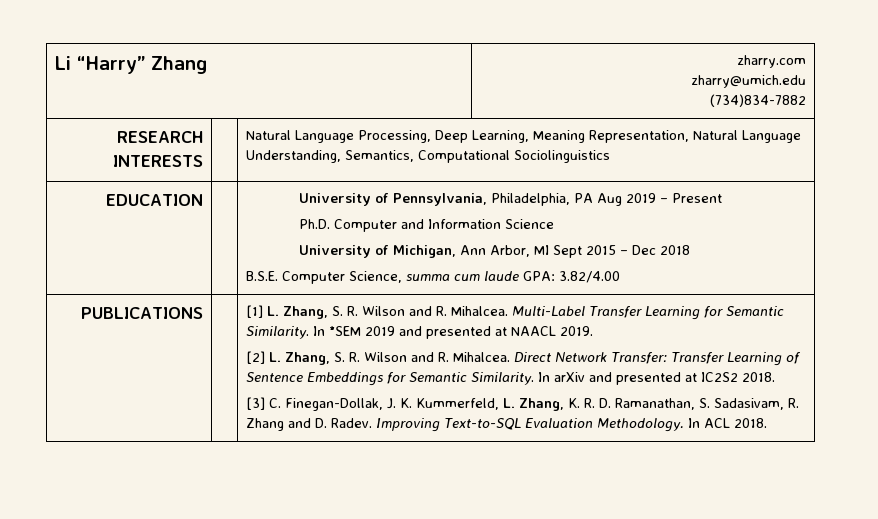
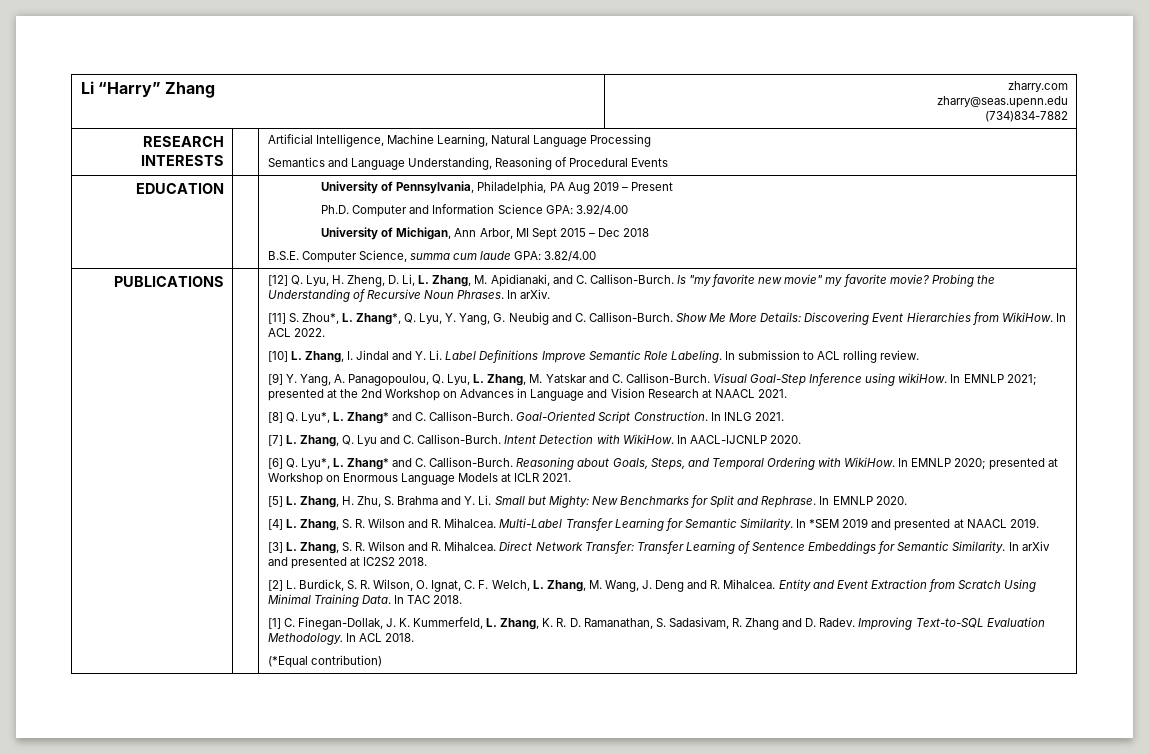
[691,75,807,88] zharry@umich.edu -> [936,96,1068,108] zharry@seas.upenn.edu
[245,130,801,143] [245,150,610,163] Natural Language Processing, Deep Learning, Meaning Representation, Natural Language Understanding, Semantics, Computational Sociolinguistics -> [267,134,652,147] [267,157,669,170] Artificial Intelligence, Machine Learning, Natural Language Processing // Semantics and Language Understanding, Reasoning of Procedural Events
(555, 224) none -> [545,204,628,216] GPA: 3.92/4.00
[245,305,263,318] [1] -> [267,274,995,287] [267,289,551,302] [267,312,1066,325] [267,328,325,337] [267,350,920,363] [267,373,1036,386] [267,388,787,401] [267,411,784,424] [267,434,801,447] [267,457,1058,470] [267,473,572,485] [267,495,907,508] [267,519,283,530] [12] Q. Lyu, H. Zheng, D. Li, L. Zhang, M. Apidianaki, and C. Callison-Burch. Is "my favorite new movie" my favorite movie? Probing the Understanding of Recursive Noun Phrases. In arXiv. // [11] S. Zhou*, L. Zhang*, Q. Lyu, Y. Yang, G. Neubig and C. Callison-Burch. Show Me More Details: Discovering Event Hierarchies from WikiHow. In ACL 2022. // [10] L. Zhang, I. Jindal and Y. Li. Label Definitions Improve Semantic Role Labeling. In submission to ACL rolling review. // [9] Y. Yang, A. Panagopoulou, Q. Lyu, L. Zhang, M. Yatskar and C. Callison-Burch. Visual Goal-Step Inference using wikiHow. In EMNLP 2021; presented at the 2nd Workshop on Advances in Language and Vision Research at NAACL 2021. // [8] Q. Lyu*, L. Zhang* and C. Callison-Burch. Goal-Oriented Script Construction. In INLG 2021. // [7] L. Zhang, Q. Lyu and C. Callison-Burch. Intent Detection with WikiHow. In AACL-IJCNLP 2020. // [6] Q. Lyu*, L. Zhang* and C. Callison-Burch. Reasoning about Goals, Steps, and Temporal Ordering with WikiHow. In EMNLP 2020; presented at Workshop on Enormous Language Models at ICLR 2021. // [5] L. Zhang, H. Zhu, S. Brahma and Y. Li. Small but Mighty: New Benchmarks for Split and Rephrase. In EMNLP 2020. // [4]
[245,351,265,364] [2] -> [267,542,283,553] [3]
[245,397,265,410] [3] -> [267,579,1037,592] [267,594,463,607] [267,618,281,629] [2] L. Burdick, S. R. Wilson, O. Ignat, C. F. Welch, L. Zhang, M. Wang, J. Deng and R. Mihalcea. Entity and Event Extraction from Scratch Using Minimal Training Data. In TAC 2018. // [1]
(767, 423) none -> [267,655,382,668] // (*Equal contribution)

